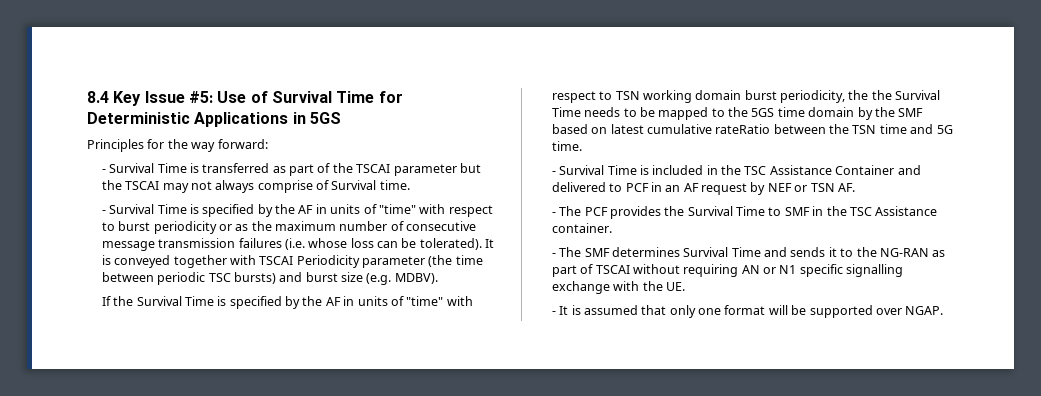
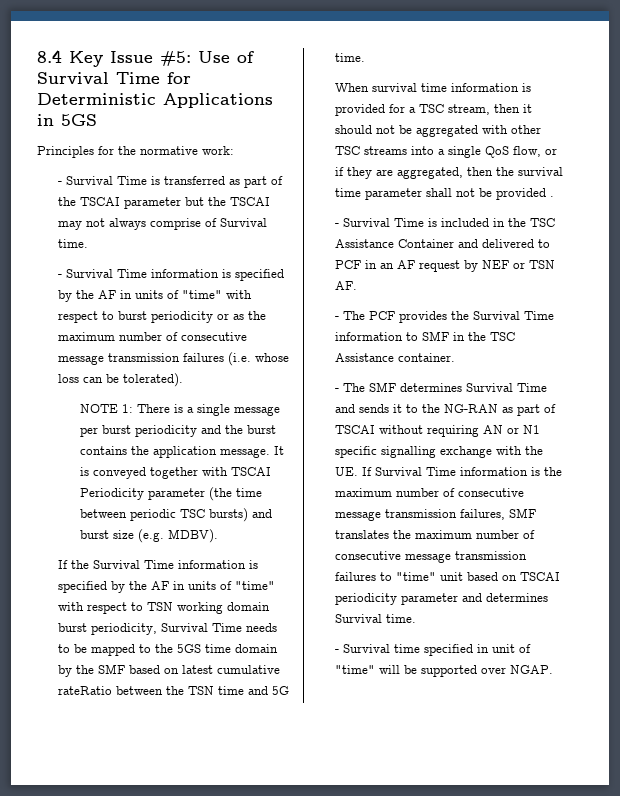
[191,139,268,152] way forward: -> [140,146,234,155] normative work:
(187, 209) none -> [151,269,220,278] information
(482, 244) none -> [79,404,280,416] [79,425,276,437] [79,446,270,458] // NOTE 1: There is a single message per burst periodicity and the burst contains the application message.
(214, 301) none -> [178,560,247,569] information
[848,90,892,100] the the -> (158, 629) none
(582, 146) none -> [335,83,532,92] [335,104,533,116] [335,125,542,137] [335,146,558,158] [335,167,564,179] [335,188,555,200] // When survival time information is provided for a TSC stream, then it should not be aggregated with other TSC streams into a single QoS flow, or if they are aggregated, then the survival time parameter shall not be provided .
(766, 211) none -> [335,332,404,341] information
[551,305,766,318] // - It is assumed that only one format -> [362,467,563,476] [335,488,525,497] [335,508,537,521] [335,530,536,539] [335,551,528,563] [335,572,561,581] [335,593,549,605] [335,614,417,623] [335,644,532,656] [335,665,376,674] If Survival Time information is the maximum number of consecutive message transmission failures, SMF translates the maximum number of consecutive message transmission failures to "time" unit based on TSCAI periodicity parameter and determines Survival time. // - Survival time specified in unit of "time"

